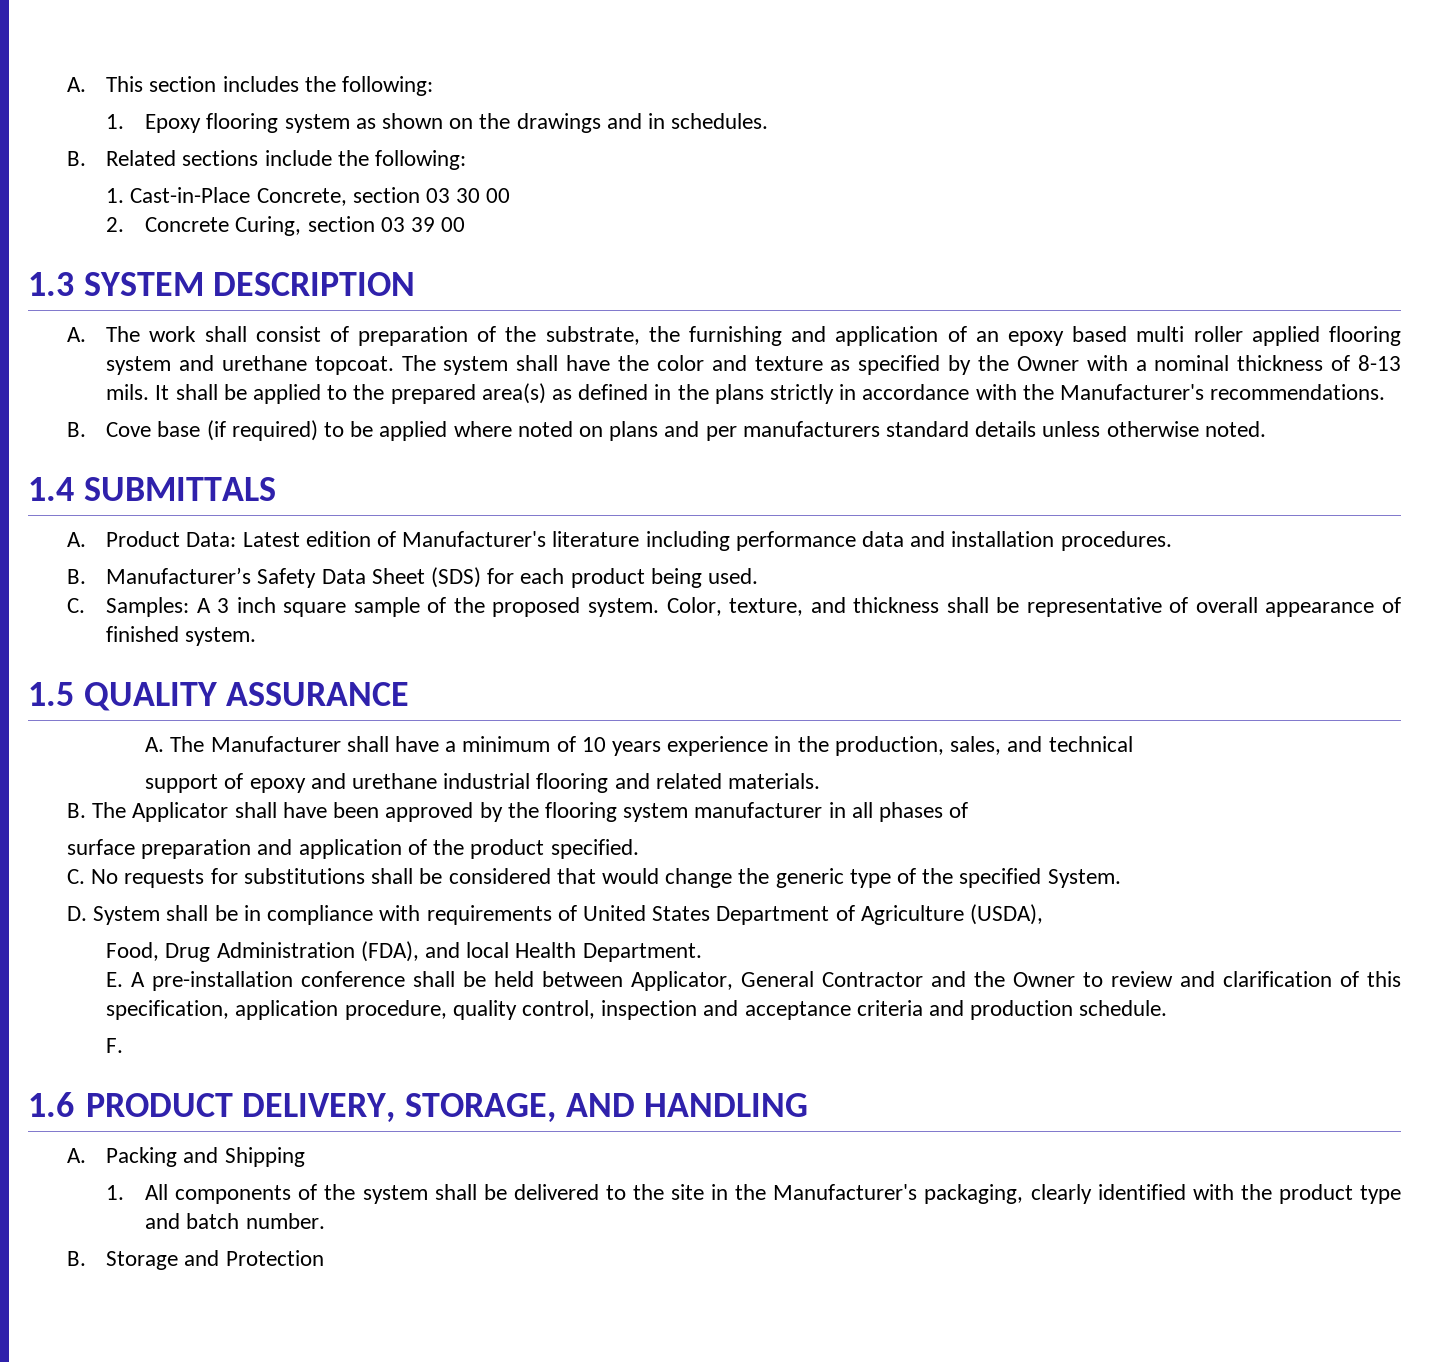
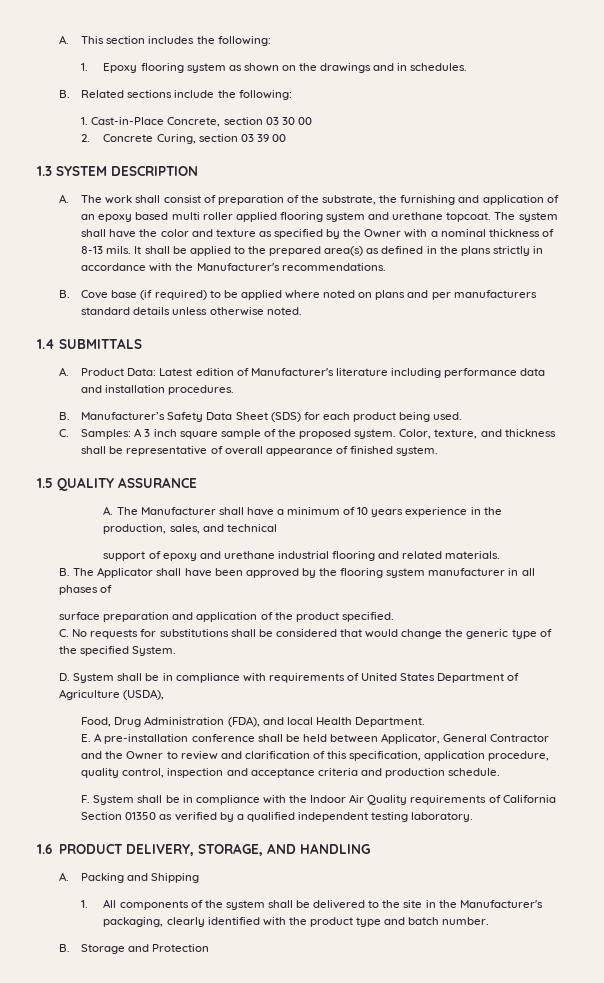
(124, 1045) none -> [93,794,556,805] [81,812,474,822] System shall be in compliance with the Indoor Air Quality requirements of California Section 01350 as verified by a qualified independent testing laboratory.

